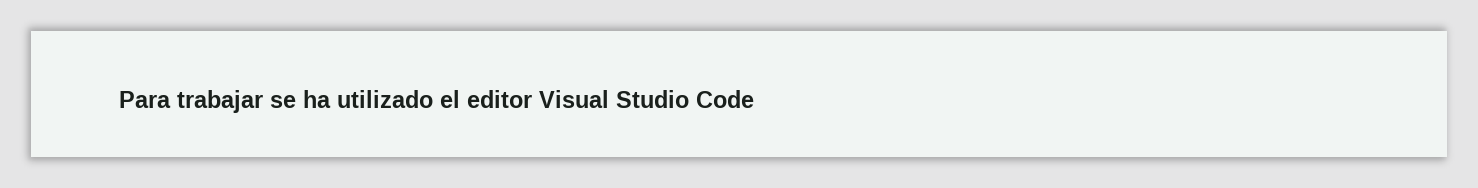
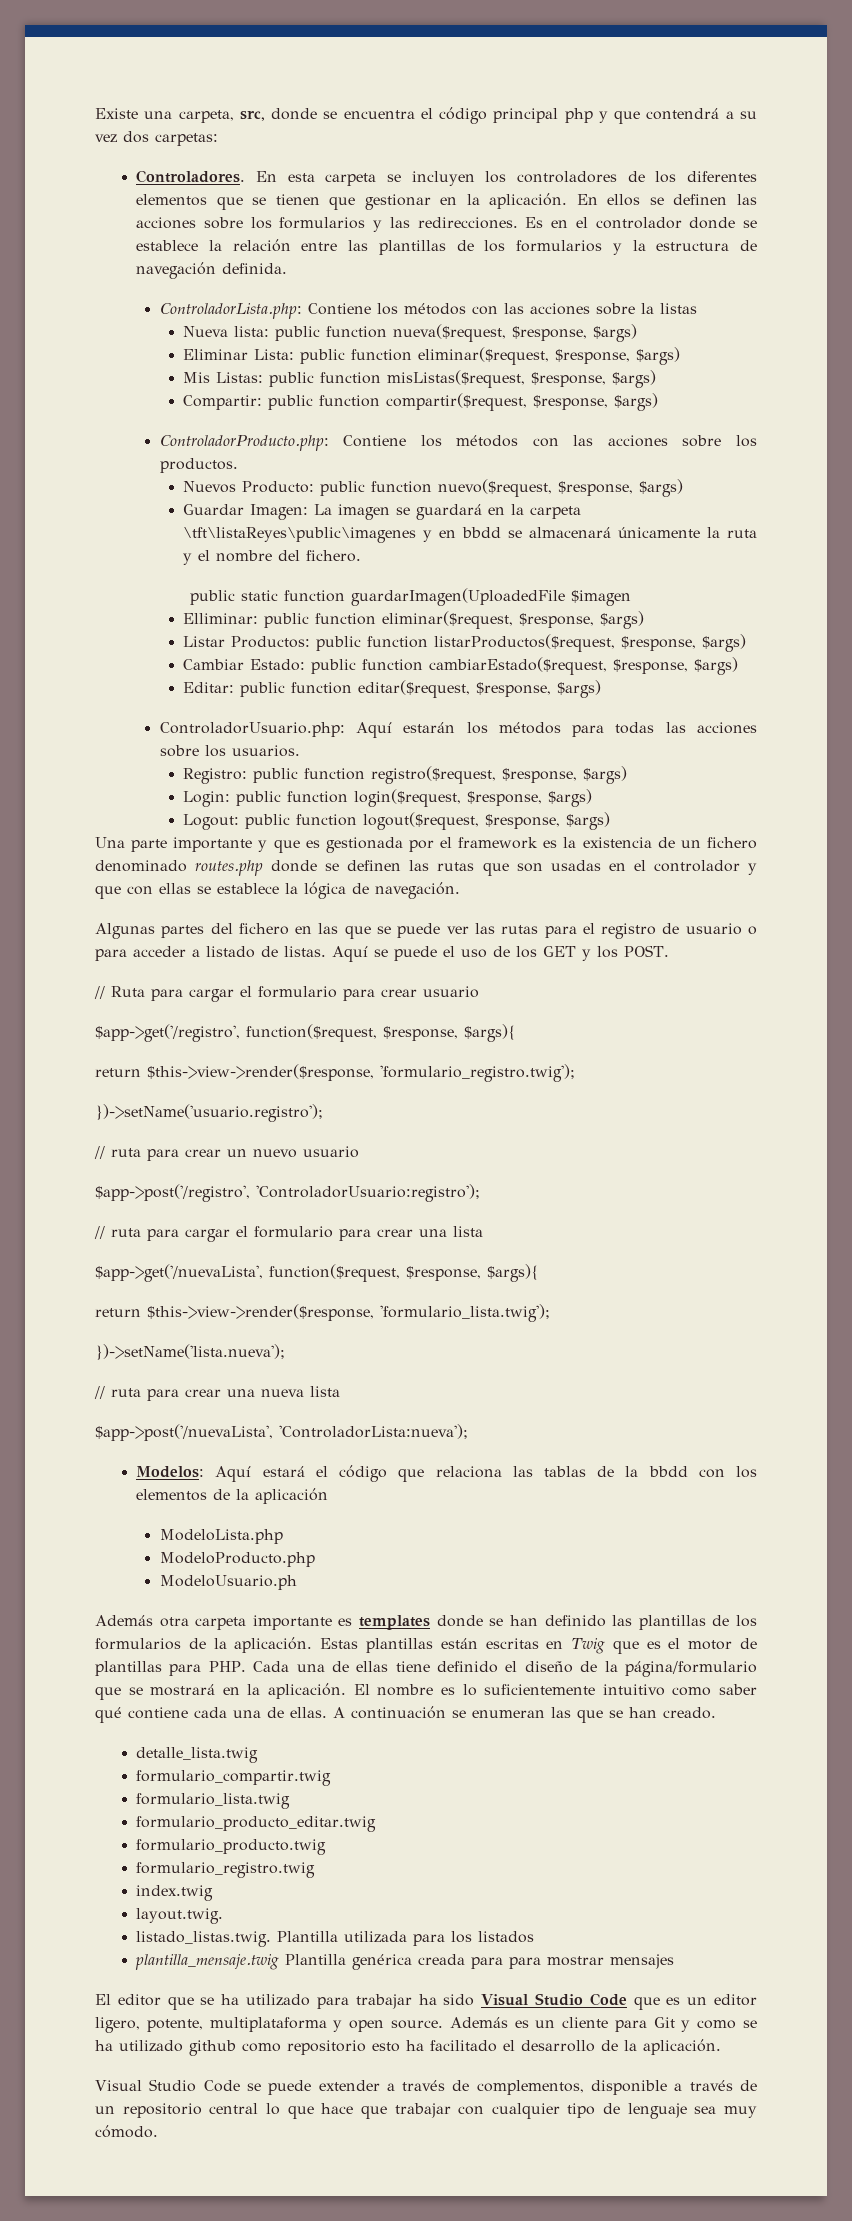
[119,90,754,113] Para trabajar se ha utilizado el editor Visual Studio Code -> [95,107,757,124] [95,131,218,146] [136,170,758,186] [136,193,757,210] [136,217,757,232] [136,239,757,255] [136,262,288,279] [159,303,697,319] [183,324,638,342] [183,347,681,365] [183,370,657,388] [183,393,659,411] [159,435,757,451] [159,458,238,473] [183,479,684,497] [183,504,582,520] [183,527,757,543] [183,550,362,565] [189,588,631,606] [183,611,645,629] [183,634,747,652] [183,657,739,675] [183,680,602,698] [159,722,757,738] [159,745,300,757] [183,766,628,784] [183,789,593,807] [183,812,611,830] [95,837,757,853] [95,860,758,876] [95,882,460,899] [95,923,757,939] [95,945,669,962] [94,986,479,1002] [95,1024,516,1042] [95,1064,575,1082] [95,1104,323,1122] [94,1146,359,1161] [95,1184,480,1202] [94,1226,483,1242] [95,1264,539,1282] [95,1304,550,1322] [95,1344,285,1360] [94,1386,340,1401] [95,1424,468,1441] [136,1465,757,1482] [136,1488,329,1504] [159,1529,283,1544] [159,1552,315,1567] [159,1575,297,1590] [95,1615,758,1630] [95,1637,757,1654] [95,1661,758,1677] [95,1683,758,1700] [95,1706,716,1723] [136,1747,259,1763] [136,1770,332,1786] [136,1793,291,1809] [136,1816,377,1832] [136,1839,327,1855] [136,1862,316,1878] [136,1885,214,1901] [136,1908,224,1924] [136,1931,535,1947] [135,1954,675,1970] [95,1993,757,2010] [95,2017,758,2033] [95,2039,721,2056] [95,2079,758,2095] [95,2103,757,2119] [95,2125,158,2138] Existe una carpeta, src, donde se encuentra el código principal php y que contendrá a su vez dos carpetas: // Controladores. En esta carpeta se incluyen los controladores de los diferentes elementos que se tienen que gestionar en la aplicación. En ellos se definen las acciones sobre los formularios y las redirecciones. Es en el controlador donde se establece la relación entre las plantillas de los formularios y la estructura de navegación definida. // ControladorLista.php: Contiene los métodos con las acciones sobre la listas // Nueva lista: public function nueva($request, $response, $args) // Eliminar Lista: public function eliminar($request, $response, $args) // Mis Listas: public function misListas($request, $response, $args) // Compartir: public function compartir($request, $response, $args) // ControladorProducto.php: Contiene los métodos con las acciones sobre los productos. // Nuevos Producto: public function nuevo($request, $response, $args) // Guardar Imagen: La imagen se guardará en la carpeta \tft\listaReyes\public\imagenes y en bbdd se almacenará únicamente la ruta y el nombre del fichero. // public static function guardarImagen(UploadedFile $imagen // Elliminar: public function eliminar($request, $response, $args) // Listar Productos: public function listarProductos($request, $response, $args) // Cambiar Estado: public function cambiarEstado($request, $response, $args) // Editar: public function editar($request, $response, $args) // ControladorUsuario.php: Aquí estarán los métodos para todas las acciones sobre los usuarios. // Registro: public function registro($request, $response, $args) // Login: public function login($request, $response, $args) // Logout: public function logout($request, $response, $args) // Una parte importante y que es gestionada por el framework es la existencia de un fichero denominado routes.php donde se definen las rutas que son usadas en el controlador y que con ellas se establece la lógica de navegación. // Algunas partes del fichero en las que se puede ver las rutas para el registro de usuario o para acceder a listado de listas. Aquí se puede el uso de los GET y los POST. // // Ruta para cargar el formulario para crear usuario // $app->get('/registro', function($request, $response, $args){ // return $this->view->render($response, 'formulario_registro.twig'); // })->setName('usuario.registro'); // // ruta para crear un nuevo usuario // $app->post('/registro', 'ControladorUsuario:registro'); // // ruta para cargar el formulario para crear una lista // $app->get('/nuevaLista', function($request, $response, $args){ // return $this->view->render($response, 'formulario_lista.twig'); // })->setName('lista.nueva'); // // ruta para crear una nueva lista // $app->post('/nuevaLista', 'ControladorLista:nueva'); // Modelos: Aquí estará el código que relaciona las tablas de la bbdd con los elementos de la aplicación // ModeloLista.php // ModeloProducto.php // ModeloUsuario.ph // Además otra carpeta importante es templates donde se han definido las plantillas de los formularios de la aplicación. Estas plantillas están escritas en Twig que es el motor de plantillas para PHP. Cada una de ellas tiene definido el diseño de la página/formulario que se mostrará en la aplicación. El nombre es lo suficientemente intuitivo como saber qué contiene cada una de ellas. A continuación se enumeran las que se han creado. // detalle_lista.twig // formulario_compartir.twig // formulario_lista.twig // formulario_producto_editar.twig // formulario_producto.twig // formulario_registro.twig // index.twig // layout.twig. // listado_listas.twig. Plantilla utilizada para los listados // plantilla_mensaje.twig Plantilla genérica creada para para mostrar mensajes // El editor que se ha utilizado para trabajar ha sido Visual Studio Code que es un editor ligero, potente, multiplataforma y open source. Además es un cliente para Git y como se ha utilizado github como repositorio esto ha facilitado el desarrollo de la aplicación. // Visual Studio Code se puede extender a través de complementos, disponible a través de un repositorio central lo que hace que trabajar con cualquier tipo de lenguaje sea muy cómodo.

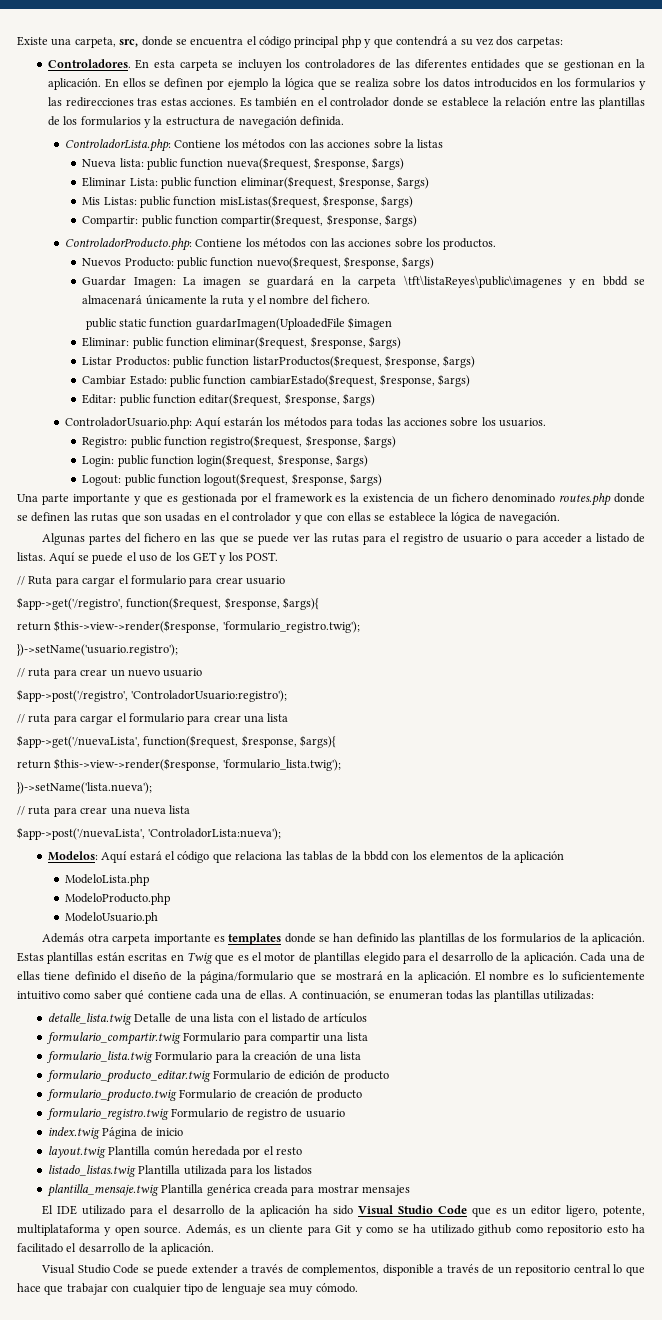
[655,171,758,183] [136,194,431,210] los diferentes elementos que se tienen que gestionar -> [396,59,614,71] las diferentes entidades que se gestionan
[737,194,757,205] [136,217,544,232] las acciones sobre los formularios y las redirecciones. Es -> [207,78,647,90] [47,97,298,107] por ejemplo la lógica que se realiza sobre los datos introducidos en los formularios y las redirecciones tras estas acciones. Es también
[183,613,259,624] Elliminar: -> [82,337,130,347] Eliminar:
[169,1661,246,1676] para PHP. -> [363,952,577,964] elegido para el desarrollo de la aplicación.
[351,1706,446,1719] continuación -> [301,990,371,1001] continuación,
[551,1707,716,1723] [136,1747,259,1763] [136,1770,332,1786] [136,1793,291,1809] [136,1816,377,1832] [136,1839,327,1855] [136,1862,316,1878] [136,1885,214,1901] [136,1908,224,1924] [136,1931,272,1947] las que se han creado. // detalle_lista.twig // formulario_compartir.twig // formulario_lista.twig // formulario_producto_editar.twig // formulario_producto.twig // formulario_registro.twig // index.twig // layout.twig. // listado_listas.twig. -> [445,990,594,1002] [47,1013,368,1025] [46,1032,368,1045] [46,1051,361,1063] [46,1070,389,1083] [46,1089,362,1102] [46,1108,345,1120] [47,1127,184,1139] [47,1145,303,1158] [47,1165,136,1177] todas las plantillas utilizadas: // detalle_lista.twig Detalle de una lista con el listado de artículos // formulario_compartir.twig Formulario para compartir una lista // formulario_lista.twig Formulario para la creación de una lista // formulario_producto_editar.twig Formulario de edición de producto // formulario_producto.twig Formulario de creación de producto // formulario_registro.twig Formulario de registro de usuario // index.twig Página de inicio // layout.twig Plantilla común heredada por el resto // listado_listas.twig
[509,1957,542,1969] para -> (315, 1191) none
[117,1994,412,2010] editor que se ha utilizado para trabajar -> [57,1205,310,1217] IDE utilizado para el desarrollo de la aplicación
[449,2017,508,2028] Además -> [185,1224,231,1235] Además,

